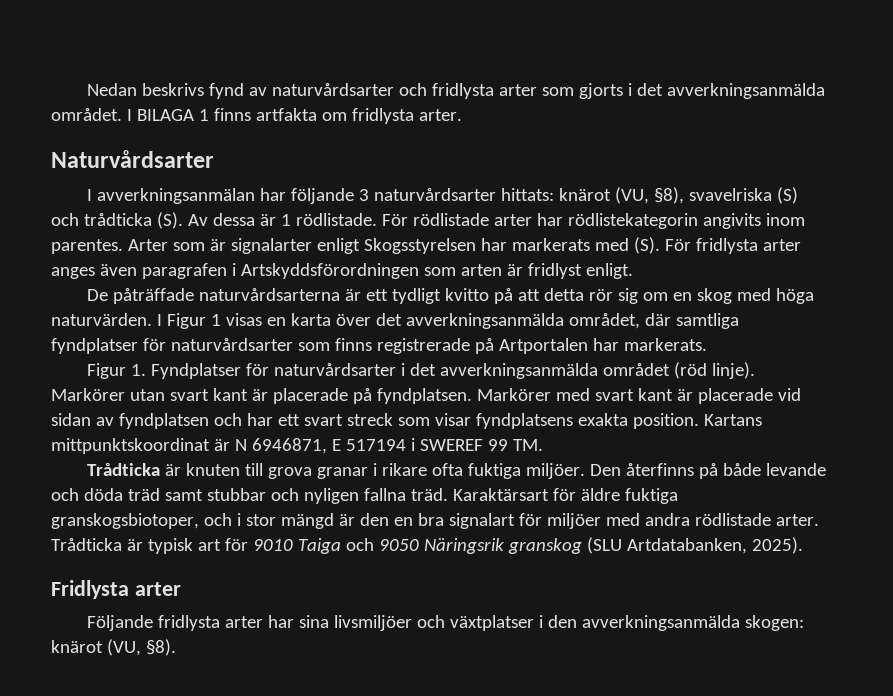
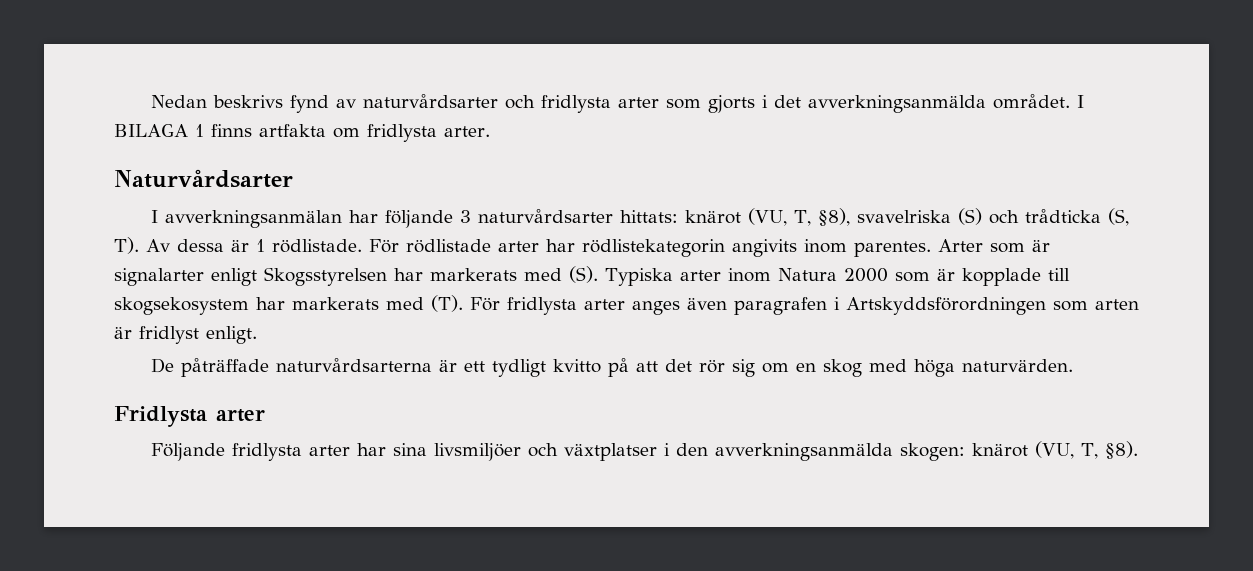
(649, 195) none -> [794,210,812,226] T,
[156,212,183,229] (S). -> [1108,208,1130,226] [114,237,139,254] (S, T).
(660, 245) none -> [605,268,1070,286] [114,295,463,315] Typiska arter inom Natura 2000 som är kopplade till skogsekosystem har markerats med (T).
[543,288,584,301] detta -> [665,359,693,372] det
[156,313,739,329] [51,338,707,354] [86,362,755,379] [51,388,801,404] [51,413,762,429] [51,438,543,454] [86,463,826,479] [51,488,678,504] [51,513,819,529] [51,537,803,554] I Figur 1 visas en karta över det avverkningsanmälda området, där samtliga fyndplatser för naturvårdsarter som finns registrerade på Artportalen har markerats. // Figur 1. Fyndplatser för naturvårdsarter i det avverkningsanmälda området (röd linje). Markörer utan svart kant är placerade på fyndplatsen. Markörer med svart kant är placerade vid sidan av fyndplatsen och har ett svart streck som visar fyndplatsens exakta position. Kartans mittpunktskoordinat är N 6946871, E 517194 i SWEREF 99 TM. // Trådticka är knuten till grova granar i rikare ofta fuktiga miljöer. Den återfinns på både levande och döda träd samt stubbar och nyligen fallna träd. Karaktärsart för äldre fuktiga granskogsbiotoper, och i stor mängd är den en bra signalart för miljöer med andra rödlistade arter. Trådticka är typisk art för 9010 Taiga och 9050 Näringsrik granskog (SLU Artdatabanken, 2025). -> (1074, 365) none
(141, 647) none -> [1081,443,1099,459] T,

